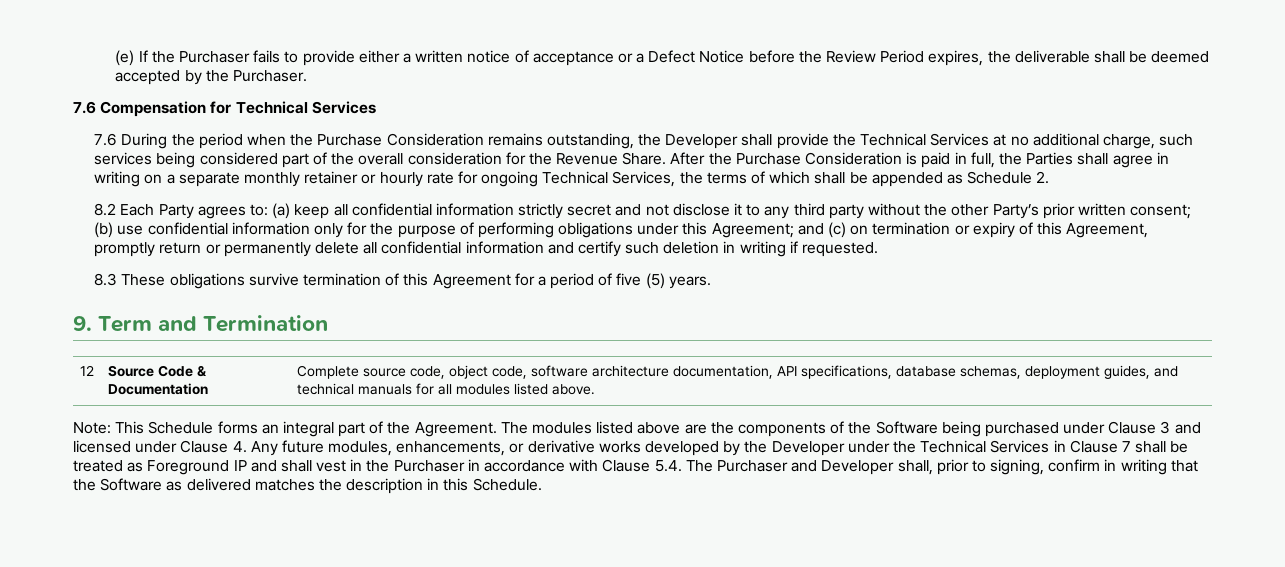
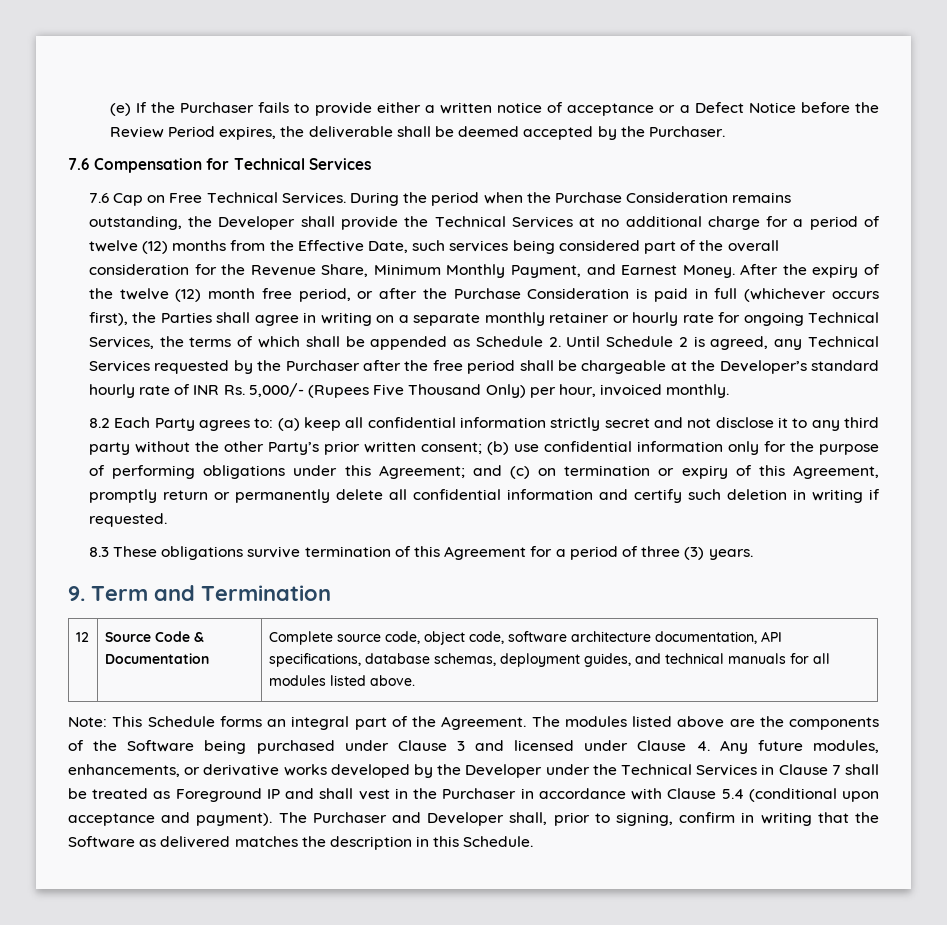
(118, 139) none -> [113,192,346,206] Cap on Free Technical Services.
[1102,134,1155,149] charge, -> [707,216,880,230] [88,240,409,254] charge for a period of twelve (12) months from the Effective Date,
[622,152,706,165] Share. After -> [321,264,881,278] [88,288,418,302] Share, Minimum Monthly Payment, and Earnest Money. After the expiry of the twelve (12) month free period, or after
[970,152,995,168] full, -> [714,288,879,302] [88,312,128,326] full (whichever occurs first),
(1050, 177) none -> [566,336,879,350] [88,360,879,374] [88,383,730,398] Until Schedule 2 is agreed, any Technical Services requested by the Purchaser after the free period shall be chargeable at the Developer’s standard hourly rate of INR Rs. 5,000/- (Rupees Five Thousand Only) per hour, invoiced monthly.
[616,273,665,289] five (5) -> [641,546,705,560] three (3)
[654,460,682,472] 5.4. -> [721,788,880,802] [68,812,273,826] 5.4 (conditional upon acceptance and payment).

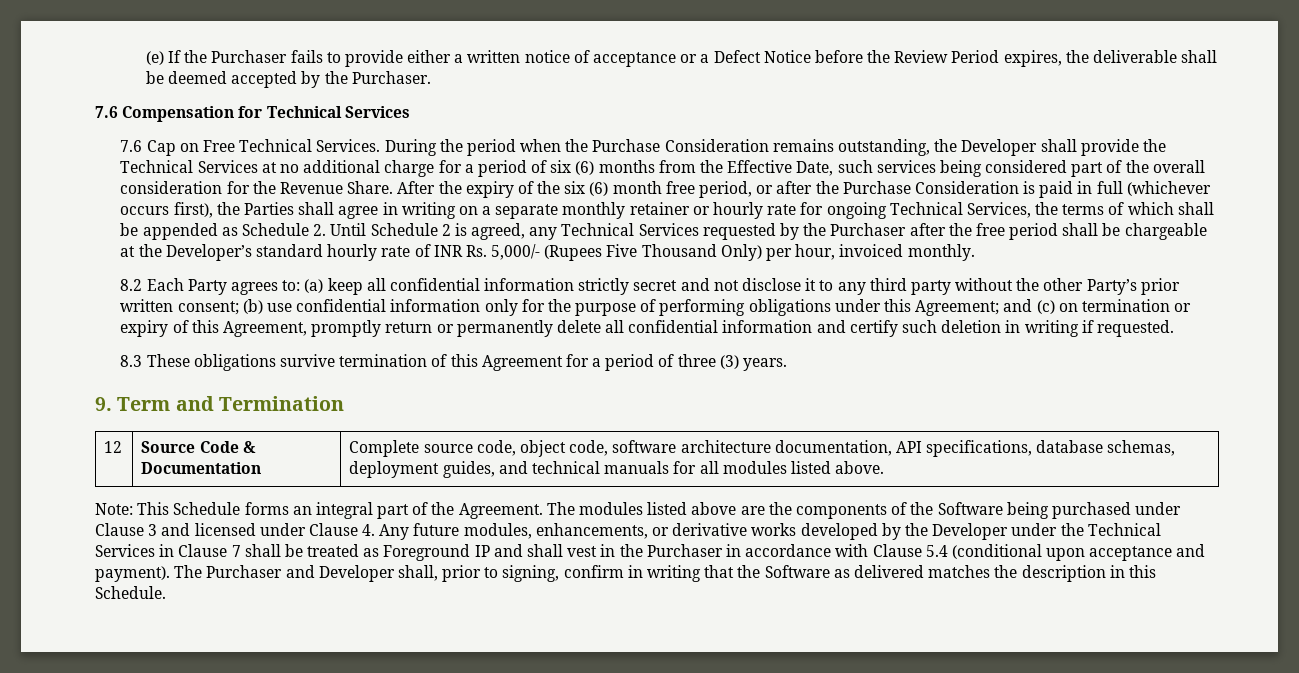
[88,240,169,254] twelve (12) -> [550,160,595,175] six (6)
[321,264,735,278] Share, Minimum Monthly Payment, and Earnest Money. -> [347,181,394,194] Share.
[119,288,202,302] twelve (12) -> [564,181,609,196] six (6)

